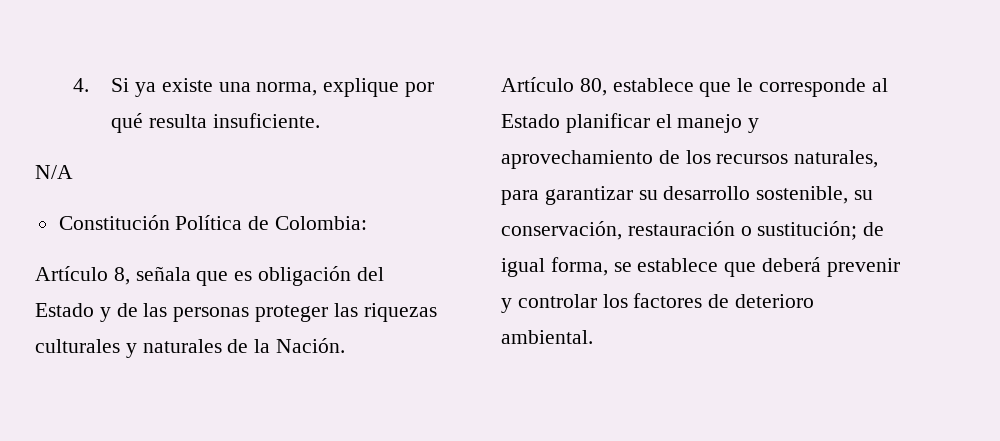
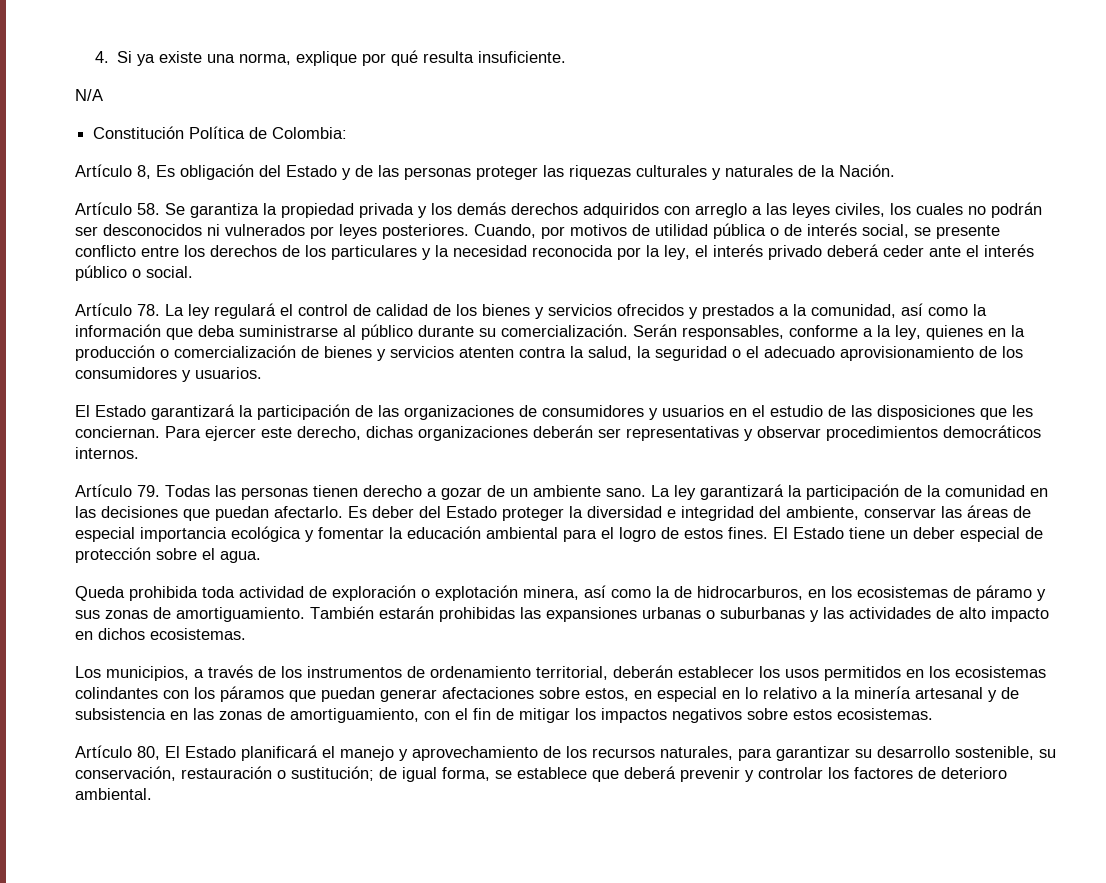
[135,266,253,286] señala que es -> [156,165,175,177] Es
[579,78,888,97] [501,113,650,133] 80, establece que le corresponde al Estado planificar -> [137,202,1042,218] [75,223,1000,239] [75,244,1034,260] [75,265,193,281] [75,303,987,319] [75,324,1025,340] [75,345,1023,361] [75,367,262,382] [75,404,1033,420] [75,425,1041,441] [75,447,139,459] [75,484,1048,500] [75,505,1031,521] [75,526,1043,542] [75,547,261,563] [75,585,1046,601] [75,606,1049,622] [75,628,246,640] [75,665,1046,681] [75,686,1019,702] [75,708,933,723] [75,745,318,761] 58. Se garantiza la propiedad privada y los demás derechos adquiridos con arreglo a las leyes civiles, los cuales no podrán ser desconocidos ni vulnerados por leyes posteriores. Cuando, por motivos de utilidad pública o de interés social, se presente conflicto entre los derechos de los particulares y la necesidad reconocida por la ley, el interés privado deberá ceder ante el interés público o social. // Artículo 78. La ley regulará el control de calidad de los bienes y servicios ofrecidos y prestados a la comunidad, así como la información que deba suministrarse al público durante su comercialización. Serán responsables, conforme a la ley, quienes en la producción o comercialización de bienes y servicios atenten contra la salud, la seguridad o el adecuado aprovisionamiento de los consumidores y usuarios. // El Estado garantizará la participación de las organizaciones de consumidores y usuarios en el estudio de las disposiciones que les conciernan. Para ejercer este derecho, dichas organizaciones deberán ser representativas y observar procedimientos democráticos internos. // Artículo 79. Todas las personas tienen derecho a gozar de un ambiente sano. La ley garantizará la participación de la comunidad en las decisiones que puedan afectarlo. Es deber del Estado proteger la diversidad e integridad del ambiente, conservar las áreas de especial importancia ecológica y fomentar la educación ambiental para el logro de estos fines. El Estado tiene un deber especial de protección sobre el agua. // Queda prohibida toda actividad de exploración o explotación minera, así como la de hidrocarburos, en los ecosistemas de páramo y sus zonas de amortiguamiento. También estarán prohibidas las expansiones urbanas o suburbanas y las actividades de alto impacto en dichos ecosistemas. // Los municipios, a través de los instrumentos de ordenamiento territorial, deberán establecer los usos permitidos en los ecosistemas colindantes con los páramos que puedan generar afectaciones sobre estos, en especial en lo relativo a la minería artesanal y de subsistencia en las zonas de amortiguamiento, con el fin de mitigar los impactos negativos sobre estos ecosistemas. // Artículo 80, El Estado planificará

